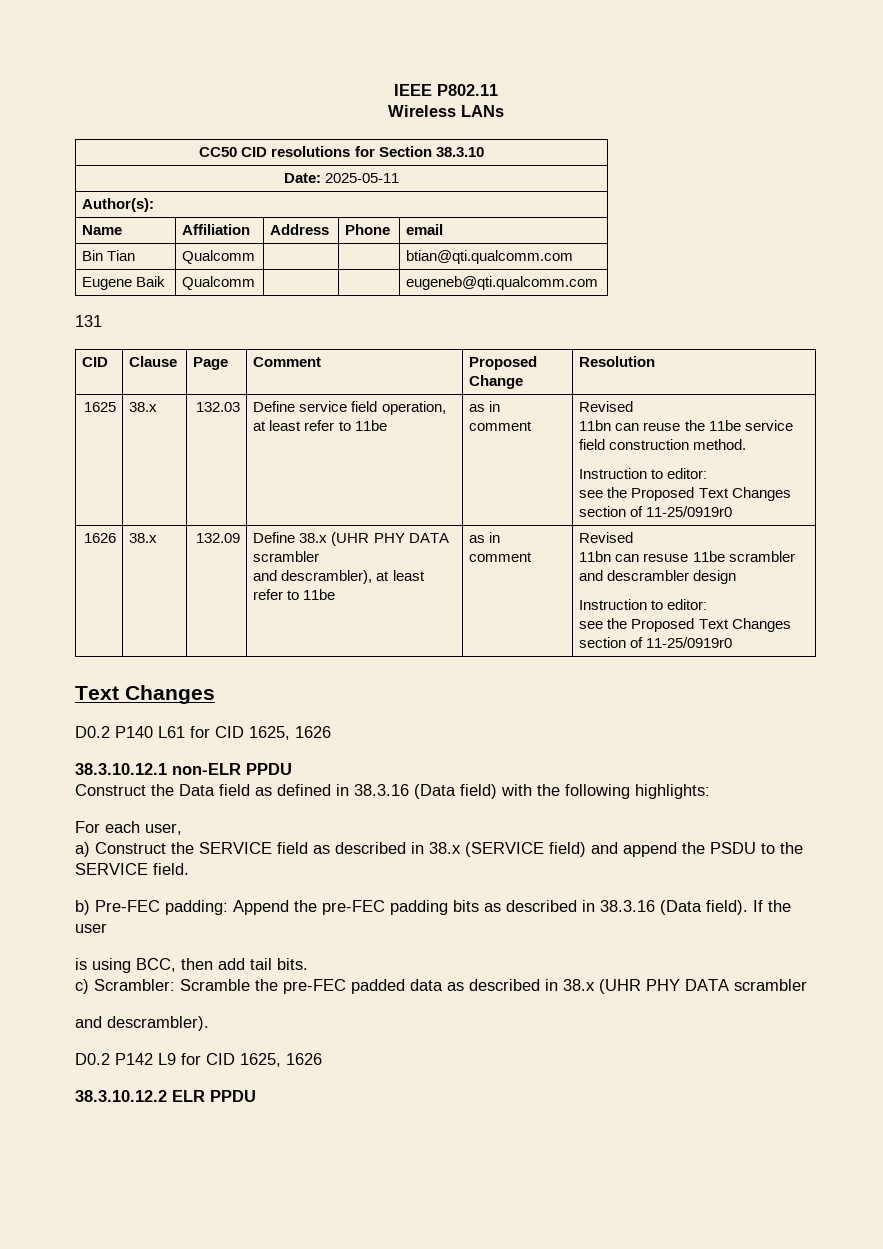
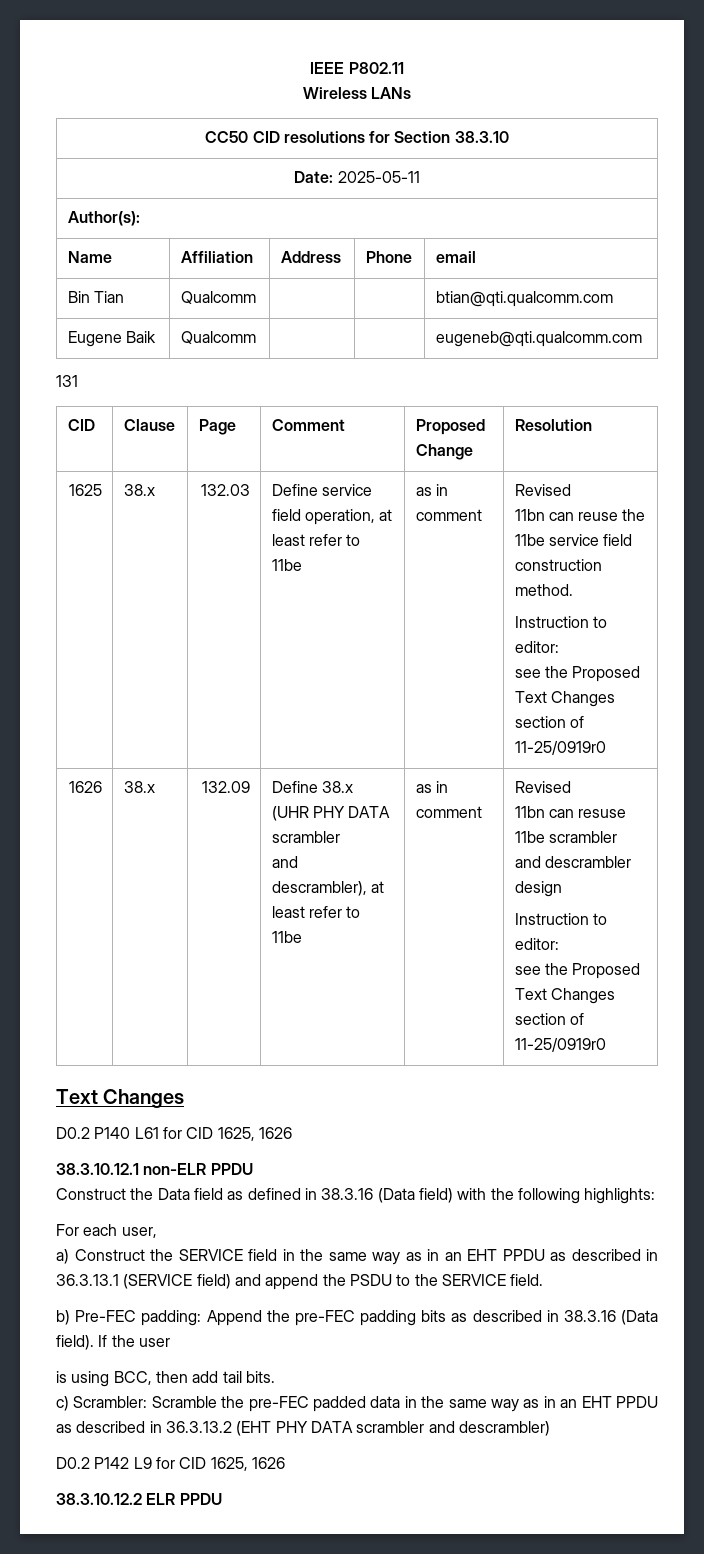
[313,842,461,854] as described in 38.x -> [282,1249,658,1265] [56,1274,119,1286] in the same way as in an EHT PPDU as described in 36.3.13.1
[447,979,807,994] [75,1016,209,1031] as described in 38.x (UHR PHY DATA scrambler // and descrambler). -> [404,1396,658,1412] [56,1421,550,1436] in the same way as in an EHT PPDU as described in 36.3.13.2 (EHT PHY DATA scrambler and descrambler)

